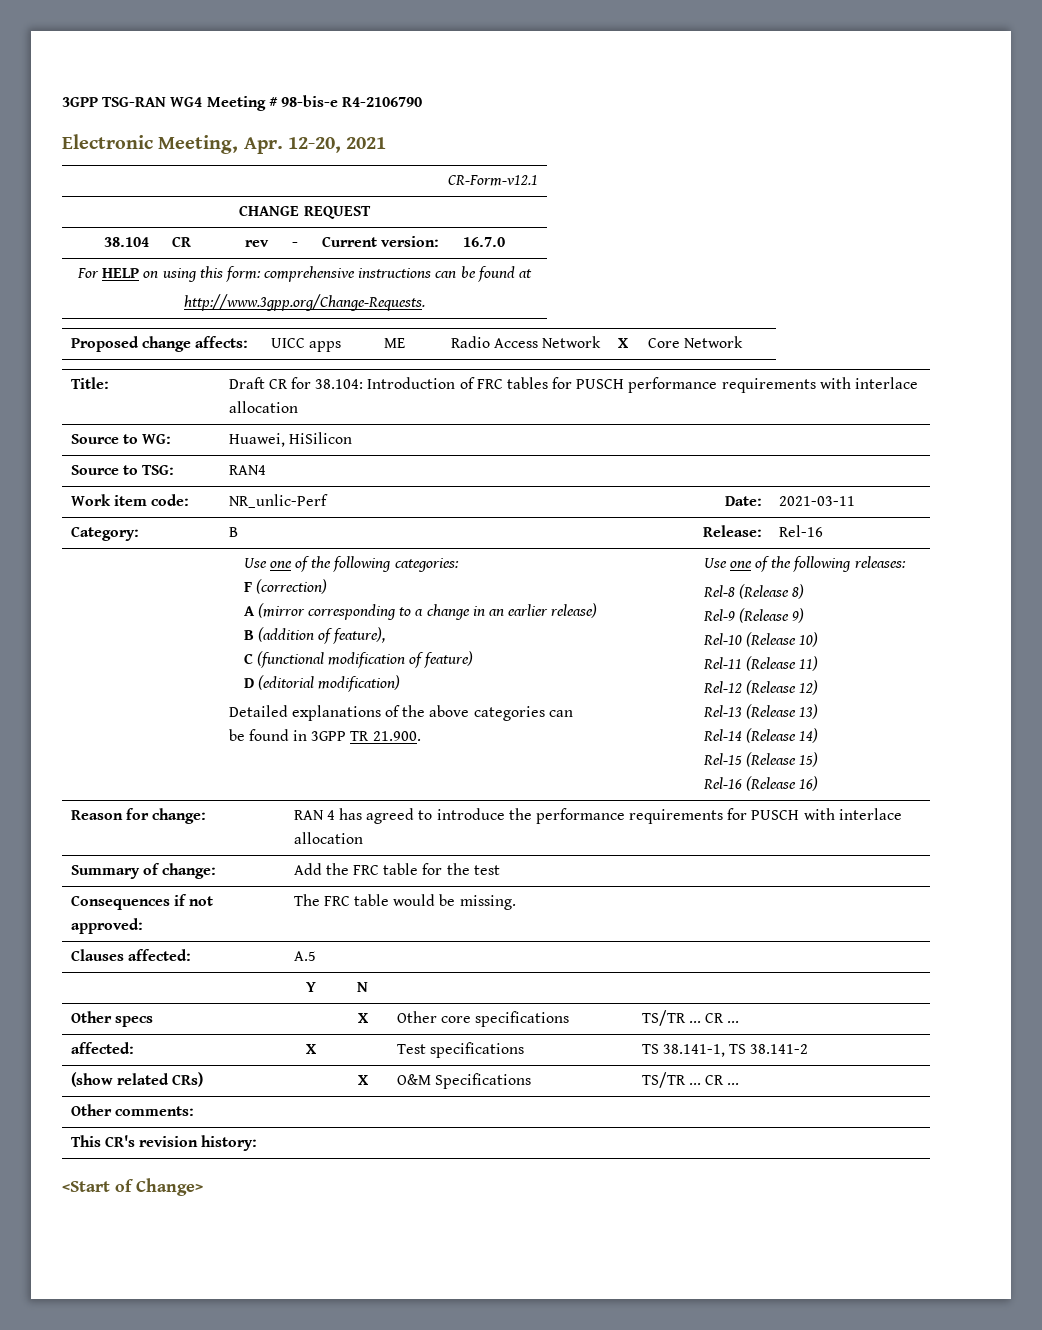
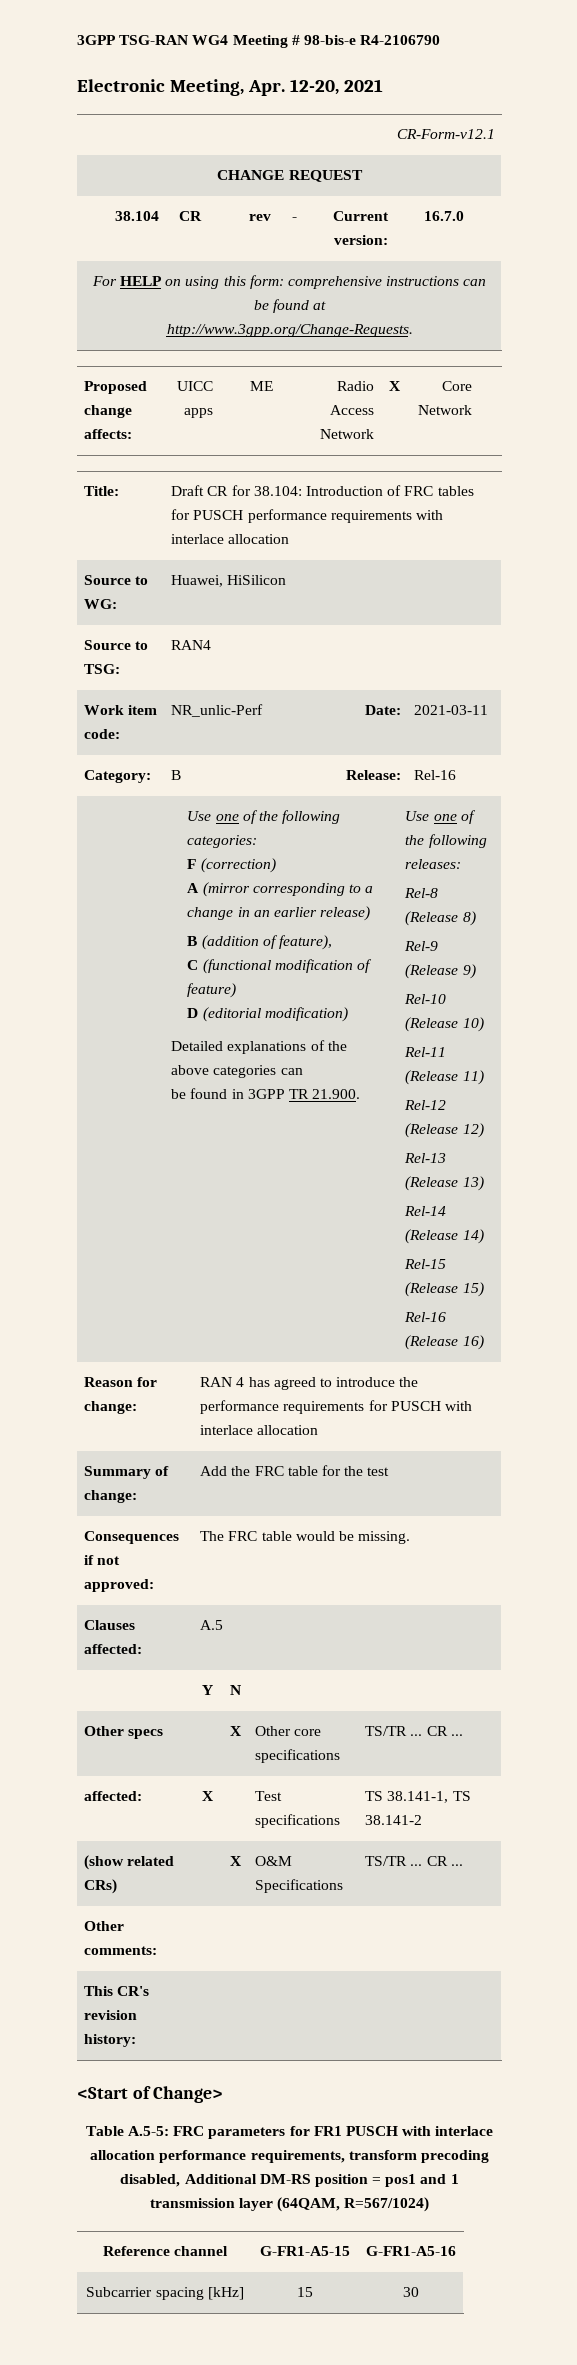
(203, 1187) none -> [85,2126,494,2139] [90,2150,489,2163] [120,2174,459,2187] [149,2197,430,2212] [102,2246,229,2256] [260,2246,350,2256] [365,2246,456,2256] [86,2287,244,2300] [297,2287,313,2297] [402,2287,419,2297] // Table A.5-5: FRC parameters for FR1 PUSCH with interlace allocation performance requirements, transform precoding disabled, Additional DM-RS position = pos1 and 1 transmission layer (64QAM, R=567/1024) // Reference channel | G-FR1-A5-15 | G-FR1-A5-16 // Subcarrier spacing [kHz] | 15 | 30

